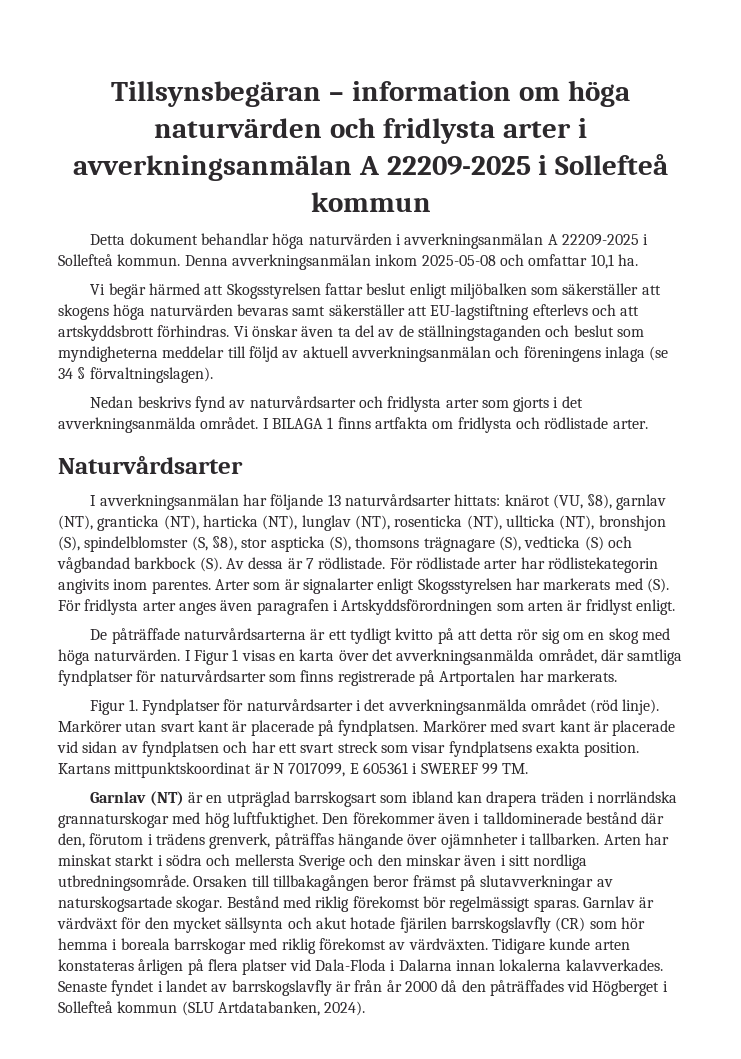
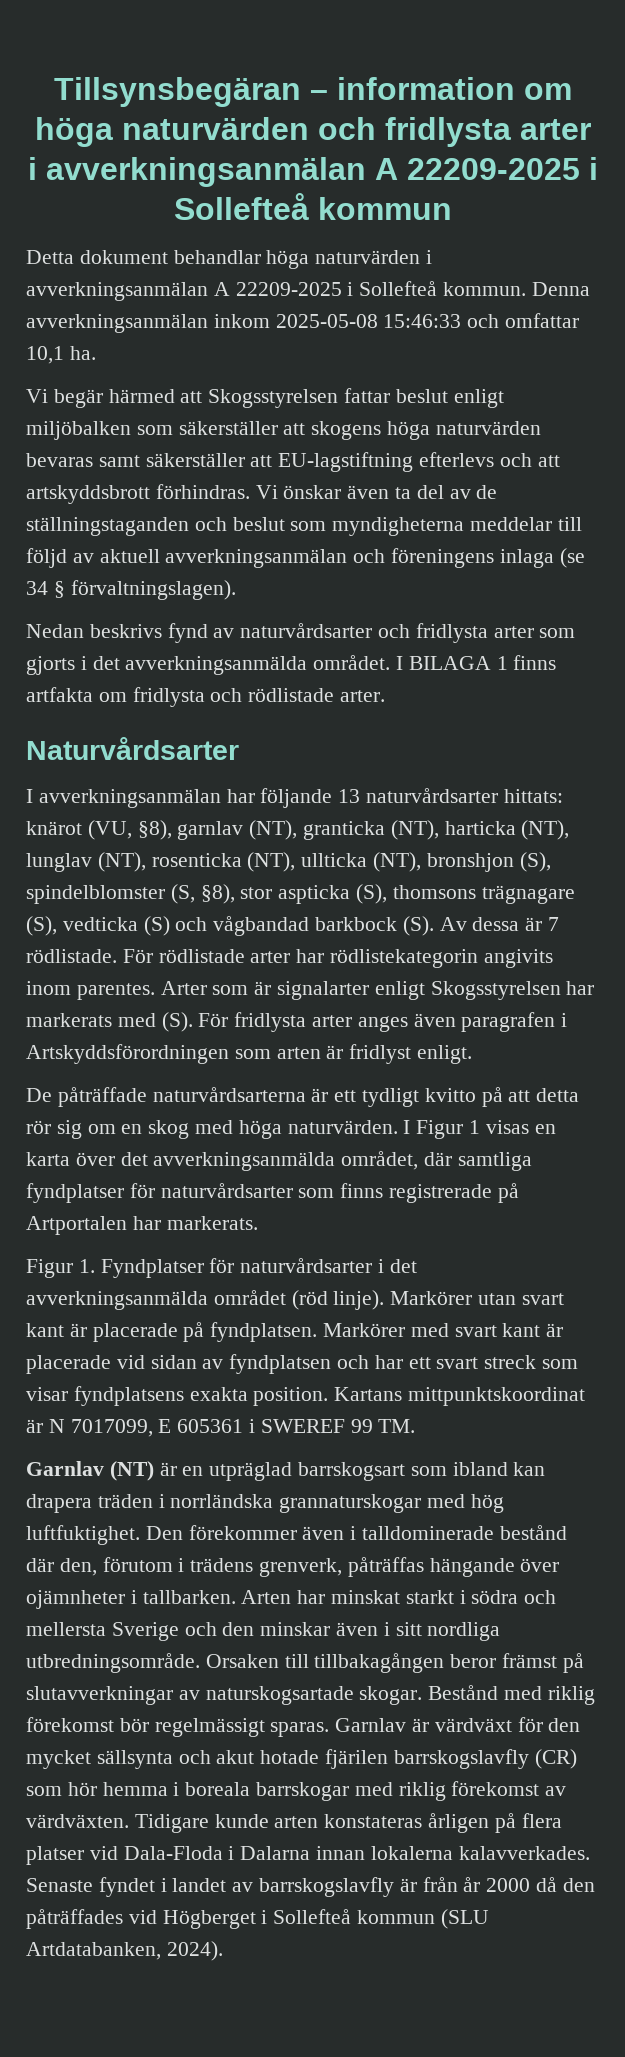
(496, 260) none -> [383,314,462,328] 15:46:33

